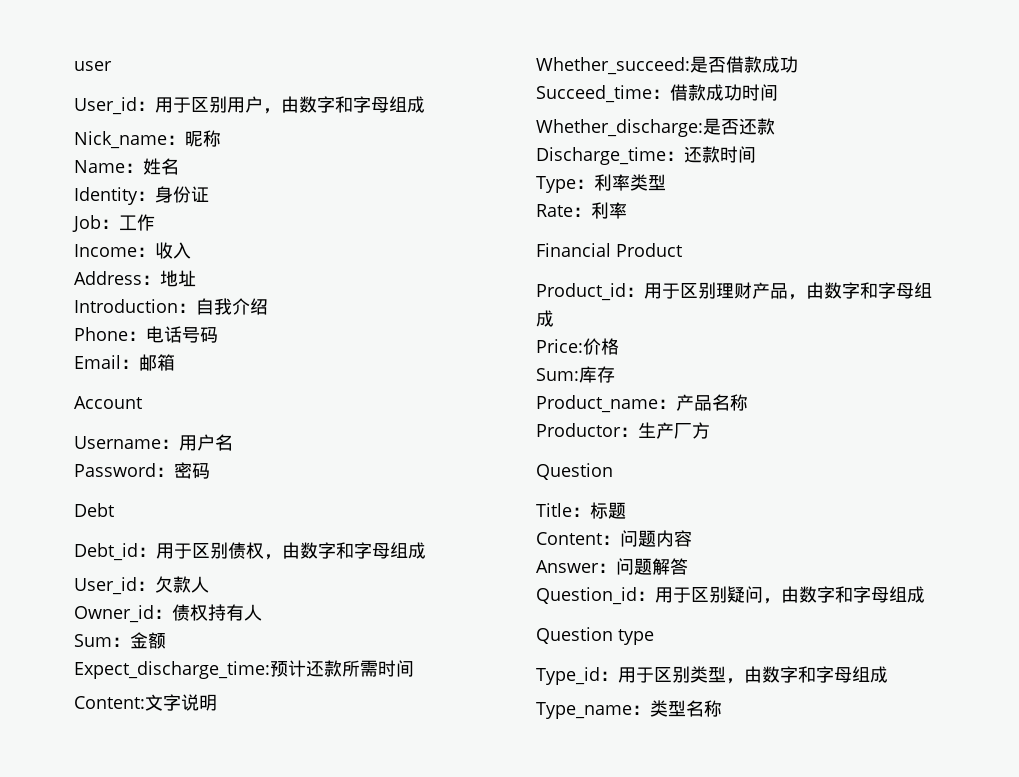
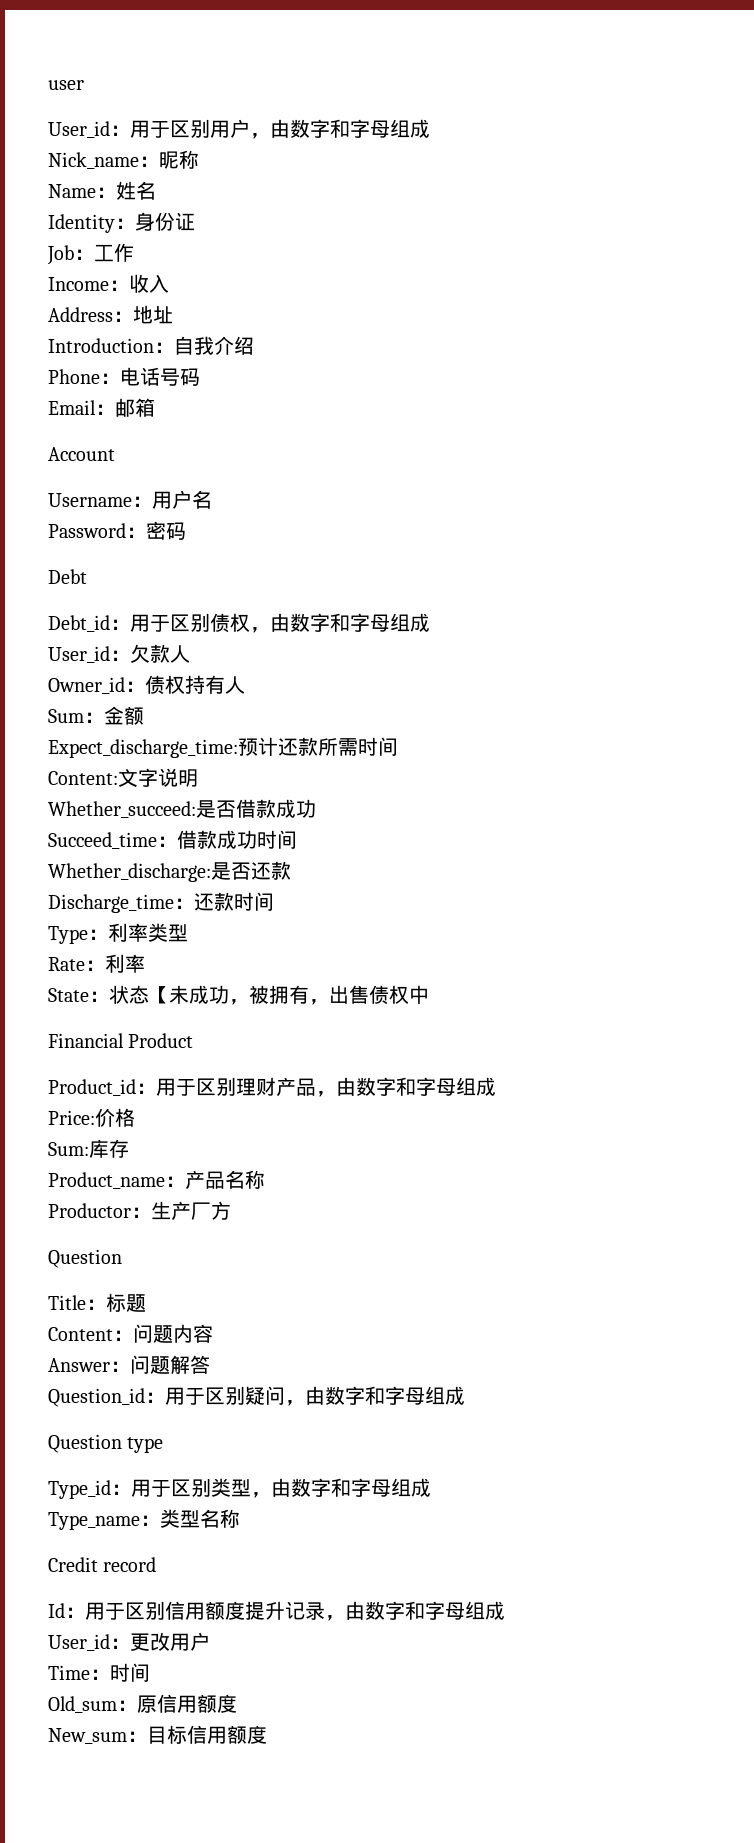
(627, 210) none -> [48,985,429,1005] // State：状态【未成功，被拥有，出售债权中
(722, 708) none -> [48,1557,157,1572] [48,1601,505,1621] [48,1632,210,1651] [48,1663,150,1682] [48,1694,237,1713] [48,1725,267,1744] // Credit record // Id：用于区别信用额度提升记录，由数字和字母组成 // User_id：更改用户 // Time：时间 // Old_sum：原信用额度 // New_sum：目标信用额度

